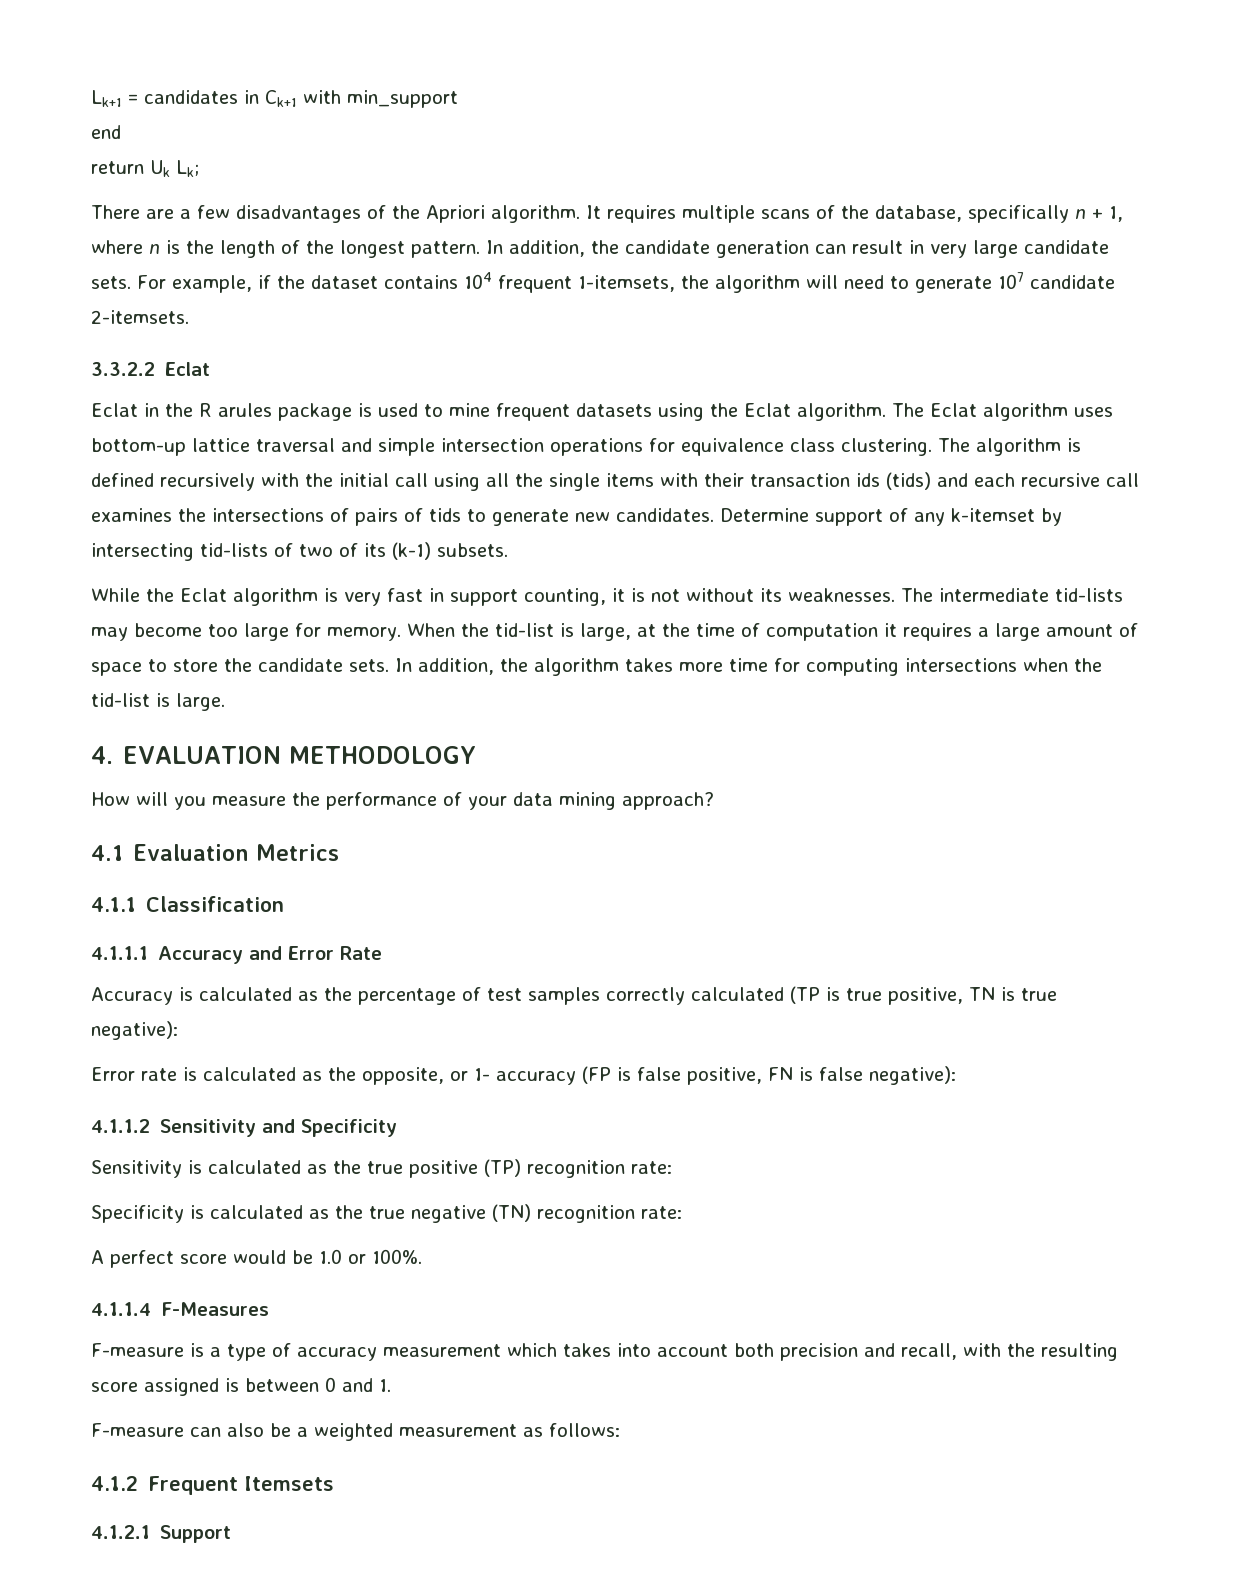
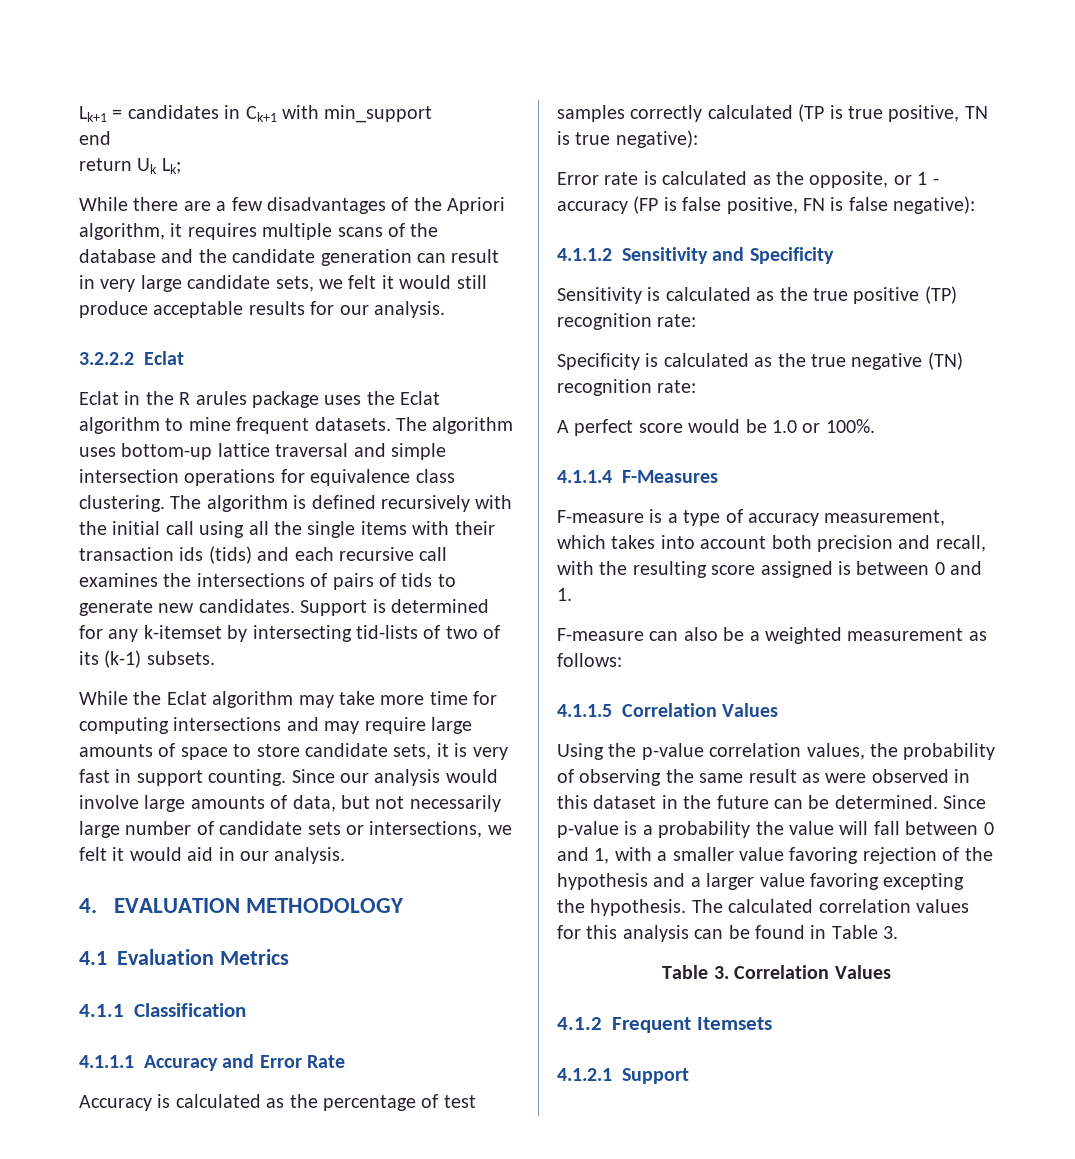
[91,205,140,219] There -> [79,197,179,211] While there
[491,205,601,223] algorithm. It -> [79,223,183,240] algorithm, it
[875,205,1123,223] [91,240,585,258] database, specifically n + 1, where n is the length of the longest pattern. In addition, -> [79,249,194,263] database and
[91,272,1115,293] [91,310,189,324] [91,362,155,376] sets. For example, if the dataset contains 104 frequent 1-itemsets, the algorithm will need to generate 107 candidate 2-itemsets. // 3.3.2.2 -> [275,275,487,292] [79,301,445,318] [79,352,134,365] sets, we felt it would still produce acceptable results for our analysis. // 3.2.2.2
[358,403,977,421] is used to mine frequent datasets using the Eclat algorithm. The Eclat -> [324,391,441,405] [79,417,427,434] uses the Eclat algorithm to mine frequent datasets. The
[720,508,908,526] Determine support of -> [300,599,489,616] [79,625,103,639] Support is determined for
(318, 597) none -> [298,691,498,708] [79,717,472,734] [79,743,449,760] may take more time for computing intersections and may require large amounts of space to store candidate sets, it
[524,588,1123,606] [91,623,1138,641] [91,658,1102,676] [91,693,225,711] [91,746,477,764] [91,792,714,810] counting, it is not without its weaknesses. The intermediate tid-lists may become too large for memory. When the tid-list is large, at the time of computation it requires a large amount of space to store the candidate sets. In addition, the algorithm takes more time for computing intersections when the tid-list is large. // 4. EVALUATION METHODOLOGY // How will you measure the performance of your data mining approach? -> [208,769,498,786] [79,795,501,812] [79,821,512,838] [79,847,346,864] [79,898,404,913] counting. Since our analysis would involve large amounts of data, but not necessarily large number of candidate sets or intersections, we felt it would aid in our analysis. // 4. EVALUATION METHODOLOGY
[474,1068,490,1081] 1- -> [917,172,939,185] 1 -
[383,1344,501,1357] measurement -> [824,510,946,526] measurement,
(620, 1430) none -> [557,703,779,717] [557,743,996,760] [557,769,971,786] [557,795,987,809] [557,821,994,838] [557,847,993,864] [557,873,965,890] [557,899,969,916] [557,925,899,942] [662,965,891,979] // 4.1.1.5 Correlation Values // Using the p-value correlation values, the probability of observing the same result as were observed in this dataset in the future can be determined. Since p-value is a probability the value will fall between 0 and 1, with a smaller value favoring rejection of the hypothesis and a larger value favoring excepting the hypothesis. The calculated correlation values for this analysis can be found in Table 3. // Table 3. Correlation Values

